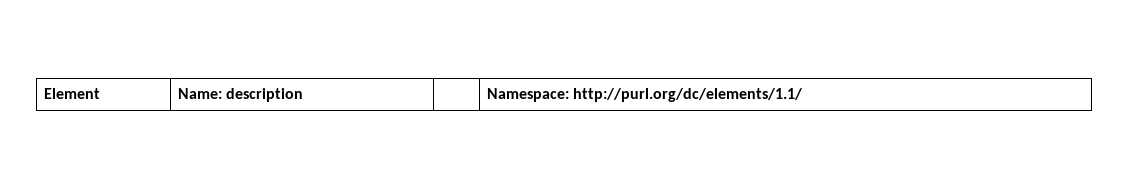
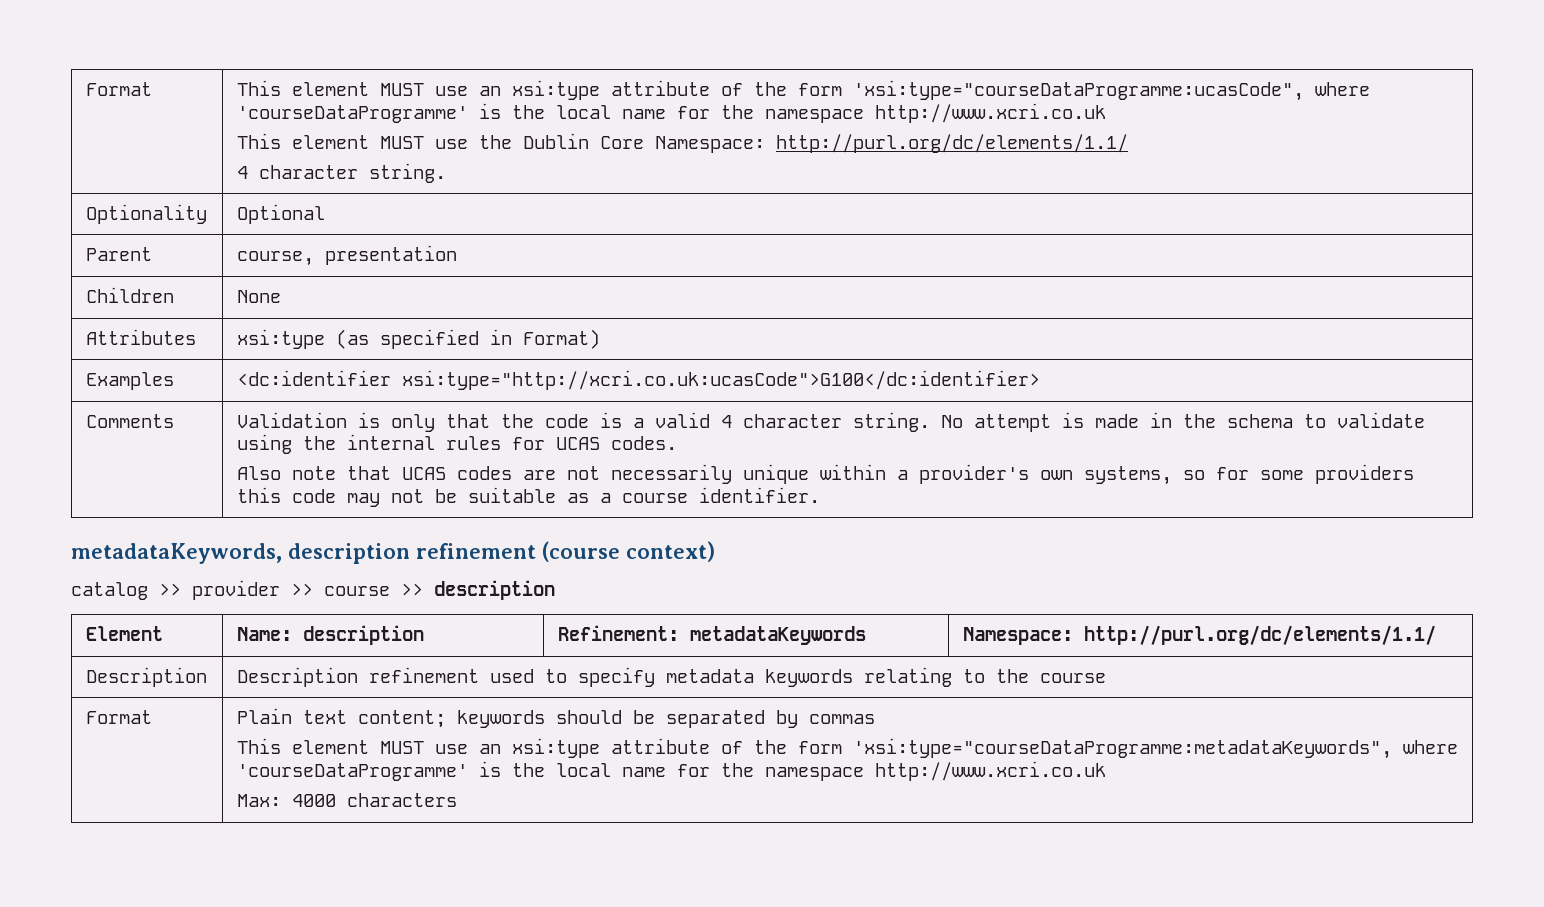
(44, 93) none -> [85,82,152,96] [236,80,1370,101] [236,103,1106,123] [236,133,1128,153] [236,163,446,183] [85,204,207,224] [236,204,325,224] [85,247,152,261] [236,245,457,266] [85,287,174,303] [236,290,281,303] [85,329,196,345] [236,329,600,349] [85,372,174,390] [236,370,1040,390] [85,414,174,428] [236,412,1425,432] [236,434,677,454] [236,464,1414,485] [236,487,820,507] [71,541,715,564] [71,580,555,600] Format | This element MUST use an xsi:type attribute of the form 'xsi:type="courseDataProgramme:ucasCode", where 'courseDataProgramme' is the local name for the namespace http://www.xcri.co.uk // This element MUST use the Dublin Core Namespace: http://purl.org/dc/elements/1.1/ // 4 character string. // Optionality | Optional // Parent | course, presentation // Children | None // Attributes | xsi:type (as specified in Format) // Examples | <dc:identifier xsi:type="http://xcri.co.uk:ucasCode">G100</dc:identifier> // Comments | Validation is only that the code is a valid 4 character string. No attempt is made in the schema to validate using the internal rules for UCAS codes. // Also note that UCAS codes are not necessarily unique within a provider's own systems, so for some providers this code may not be suitable as a course identifier. // metadataKeywords, description refinement (course context) // catalog >> provider >> course >> description //
[487,88,804,102] | Namespace: http://purl.org/dc/elements/1.1/ -> [557,625,866,645] [962,625,1436,645] [85,667,207,687] [236,667,1106,687] [85,710,152,724] [236,708,875,728] [236,738,1458,759] [236,761,1106,781] [236,793,457,807] Refinement: metadataKeywords | Namespace: http://purl.org/dc/elements/1.1/ // Description | Description refinement used to specify metadata keywords relating to the course // Format | Plain text content; keywords should be separated by commas // This element MUST use an xsi:type attribute of the form 'xsi:type="courseDataProgramme:metadataKeywords", where 'courseDataProgramme' is the local name for the namespace http://www.xcri.co.uk // Max: 4000 characters

